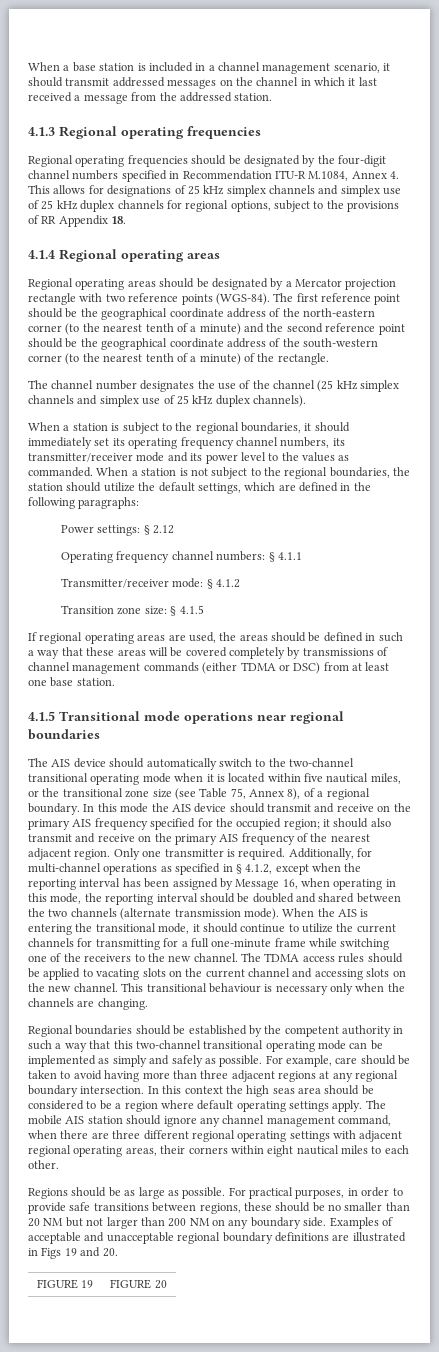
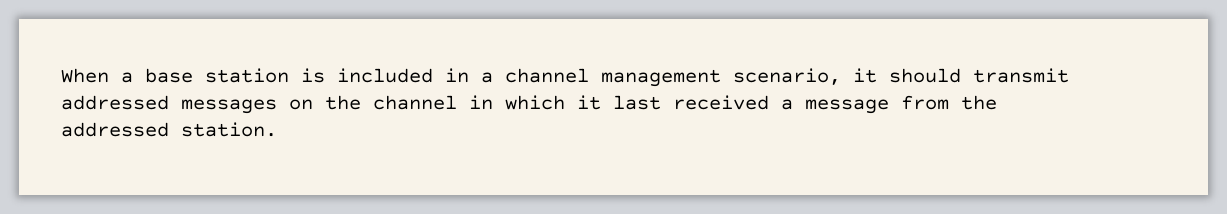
[28,126,261,139] [28,155,386,167] [28,170,399,182] [28,185,402,197] [28,200,400,212] [28,215,127,227] [28,249,220,262] [28,278,397,290] [28,293,401,305] [28,308,375,320] [28,323,405,335] [28,338,378,350] [28,353,329,365] [28,380,400,392] [28,395,306,407] [28,422,350,434] [28,437,345,449] [28,452,350,464] [28,467,411,479] [28,482,371,494] [28,497,140,509] [61,525,175,536] [61,551,302,563] [61,578,241,589] [61,605,204,616] [28,632,403,644] [28,647,389,659] [28,662,390,674] [28,677,115,687] [28,711,344,724] [28,729,100,740] [28,758,354,770] [28,773,401,785] [28,788,370,800] [28,803,411,815] [28,818,391,830] [28,833,370,845] [28,848,372,860] [28,863,362,875] [28,878,396,890] [28,893,401,905] [28,908,369,920] [28,923,396,935] [28,938,390,950] [28,953,403,963] [28,968,406,980] [28,983,405,995] [28,998,148,1010] [28,1025,404,1037] [28,1040,383,1052] [28,1055,411,1067] [28,1070,399,1082] [28,1085,374,1097] [28,1100,386,1112] [28,1115,391,1127] [28,1130,403,1142] [28,1145,409,1157] [28,1160,59,1169] [28,1187,403,1199] [28,1202,410,1214] [28,1217,393,1229] [28,1232,406,1244] [28,1247,118,1259] [36,1279,94,1289] [110,1279,167,1289] // 4.1.3 Regional operating frequencies // Regional operating frequencies should be designated by the four-digit channel numbers specified in Recommendation ITU-R M.1084, Annex 4. This allows for designations of 25 kHz simplex channels and simplex use of 25 kHz duplex channels for regional options, subject to the provisions of RR Appendix 18. // 4.1.4 Regional operating areas // Regional operating areas should be designated by a Mercator projection rectangle with two reference points (WGS-84). The first reference point should be the geographical coordinate address of the north-eastern corner (to the nearest tenth of a minute) and the second reference point should be the geographical coordinate address of the south-western corner (to the nearest tenth of a minute) of the rectangle. // The channel number designates the use of the channel (25 kHz simplex channels and simplex use of 25 kHz duplex channels). // When a station is subject to the regional boundaries, it should immediately set its operating frequency channel numbers, its transmitter/receiver mode and its power level to the values as commanded. When a station is not subject to the regional boundaries, the station should utilize the default settings, which are defined in the following paragraphs: // Power settings: § 2.12 // Operating frequency channel numbers: § 4.1.1 // Transmitter/receiver mode: § 4.1.2 // Transition zone size: § 4.1.5 // If regional operating areas are used, the areas should be defined in such a way that these areas will be covered completely by transmissions of channel management commands (either TDMA or DSC) from at least one base station. // 4.1.5 Transitional mode operations near regional boundaries // The AIS device should automatically switch to the two-channel transitional operating mode when it is located within five nautical miles, or the transitional zone size (see Table 75, Annex 8), of a regional boundary. In this mode the AIS device should transmit and receive on the primary AIS frequency specified for the occupied region; it should also transmit and receive on the primary AIS frequency of the nearest adjacent region. Only one transmitter is required. Additionally, for multi-channel operations as specified in § 4.1.2, except when the reporting interval has been assigned by Message 16, when operating in this mode, the reporting interval should be doubled and shared between the two channels (alternate transmission mode). When the AIS is entering the transitional mode, it should continue to utilize the current channels for transmitting for a full one-minute frame while switching one of the receivers to the new channel. The TDMA access rules should be applied to vacating slots on the current channel and accessing slots on the new channel. This transitional behaviour is necessary only when the channels are changing. // Regional boundaries should be established by the competent authority in such a way that this two-channel transitional operating mode can be implemented as simply and safely as possible. For example, care should be taken to avoid having more than three adjacent regions at any regional boundary intersection. In this context the high seas area should be considered to be a region where default operating settings apply. The mobile AIS station should ignore any channel management command, when there are three different regional operating settings with adjacent regional operating areas, their corners within eight nautical miles to each other. // Regions should be as large as possible. For practical purposes, in order to provide safe transitions between regions, these should be no smaller than 20 NM but not larger than 200 NM on any boundary side. Examples of acceptable and unacceptable regional boundary definitions are illustrated in Figs 19 and 20. // FIGURE 19 | FIGURE 20 -> (277, 129) none

